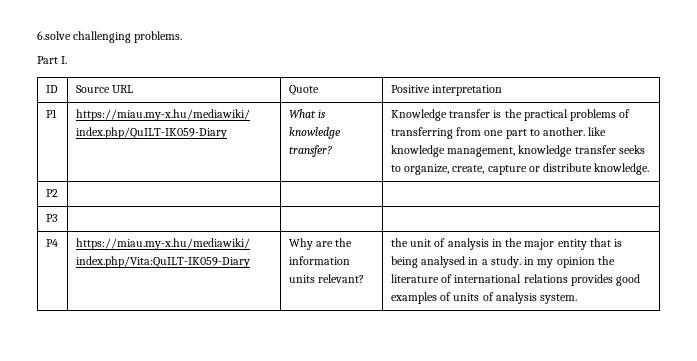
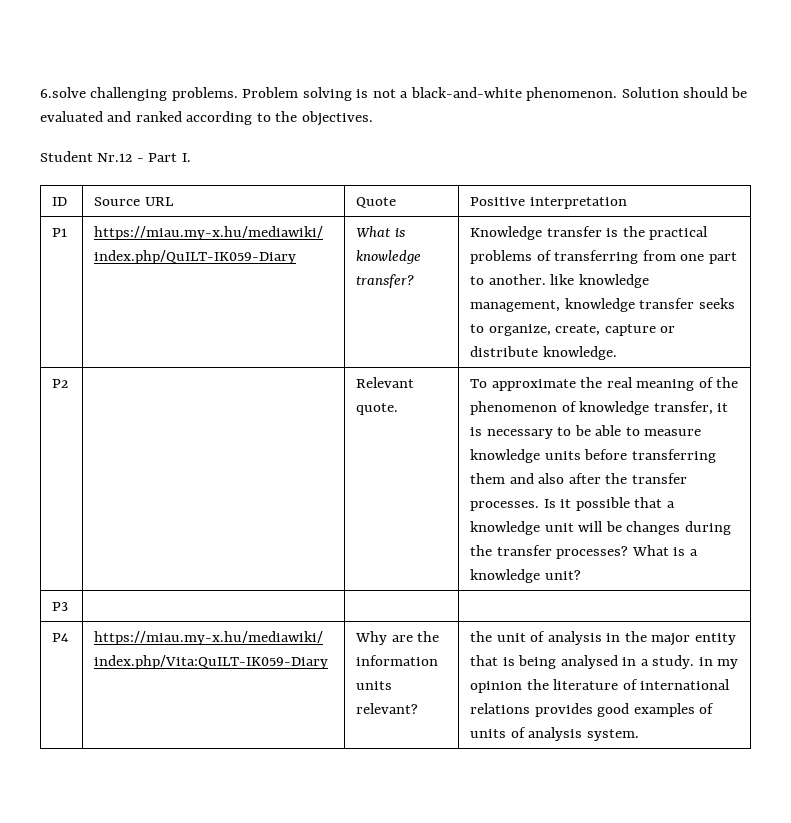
(183, 37) // -> [242,87,748,101] [40,111,373,126] [40,151,144,162] Problem solving is not a black-and-white phenomenon. Solution should be evaluated and ranked according to the objectives. // Student Nr.12 -
(58, 193) | -> [356,377,415,388] [356,403,399,415] [470,377,739,391] [470,401,729,415] [470,425,702,439] [470,449,716,463] [470,473,687,484] [470,497,675,511] [470,521,731,535] [470,545,698,559] [470,569,581,583] Relevant quote. | To approximate the real meaning of the phenomenon of knowledge transfer, it is necessary to be able to measure knowledge units before transferring them and also after the transfer processes. Is it possible that a knowledge unit will be changes during the transfer processes? What is a knowledge unit?

